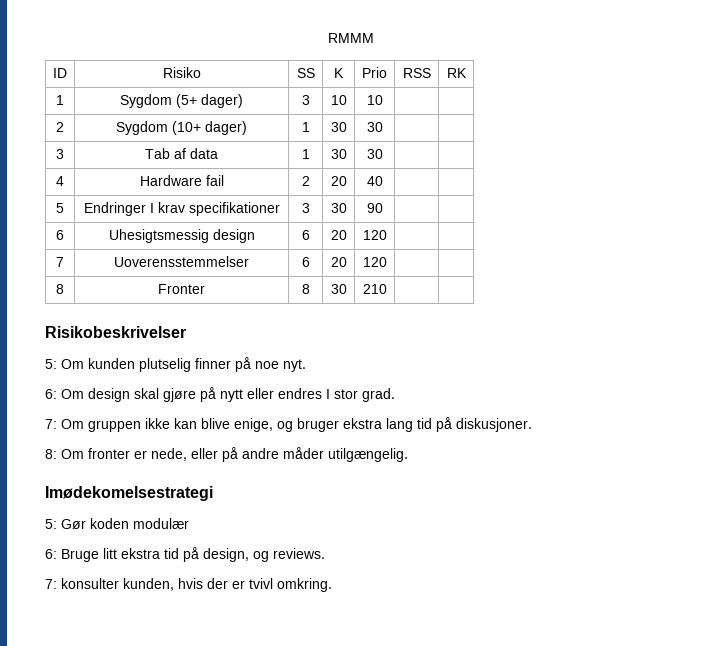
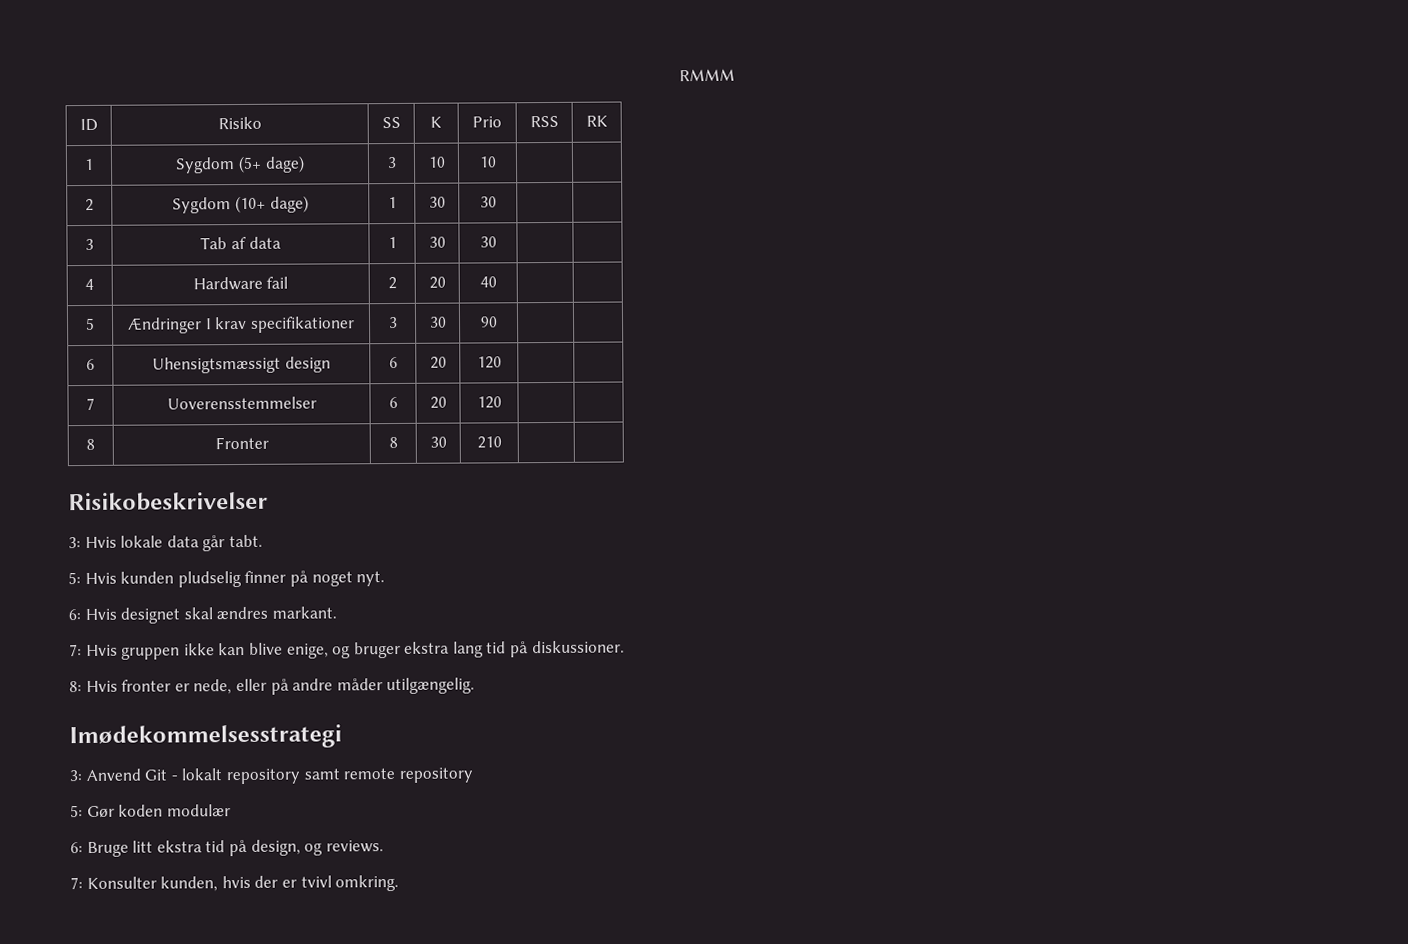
[201,94,243,108] dager) -> [264,155,305,173] dage)
[205,121,247,135] dager) -> [269,195,309,213] dage)
[83,202,146,216] Endringer -> [127,317,203,334] Ændringer
[108,229,209,243] Uhesigtsmessig -> [152,356,282,374] Uhensigtsmæssigt
[45,358,191,372] 5: Om kunden plutselig -> [68,534,263,552] [68,570,242,588] 3: Hvis lokale data går tabt. // 5: Hvis kunden pludselig
[255,361,279,369] noe -> [311,571,353,587] noget
[61,387,395,402] [45,419,84,429] Om design skal gjøre på nytt eller endres I stor grad. // 7: Om -> [84,606,337,624] [69,644,118,657] Hvis designet skal ændres markant. // 7: Hvis
[456,418,532,432] diskusjoner. -> [531,640,625,654] diskussioner.
[61,449,84,459] Om -> [85,680,118,692] Hvis
[45,486,213,501] Imødekomelsestrategi -> [69,724,342,750] [69,767,474,785] Imødekommelsesstrategi // 3: Anvend Git - lokalt repository samt remote repository
[61,578,119,589] konsulter -> [86,876,157,889] Konsulter

